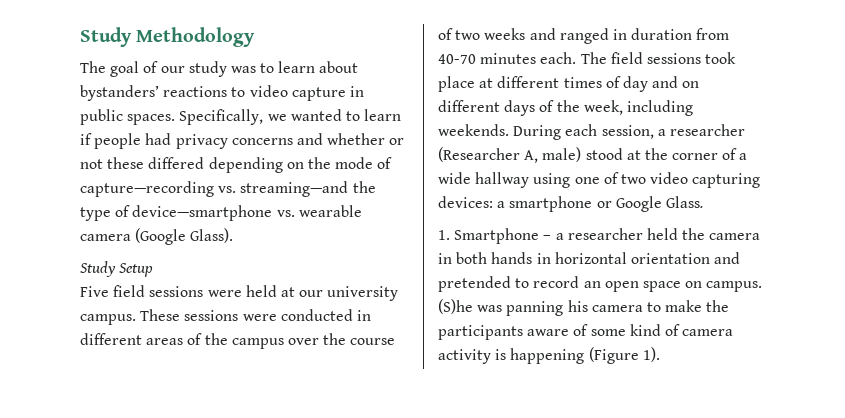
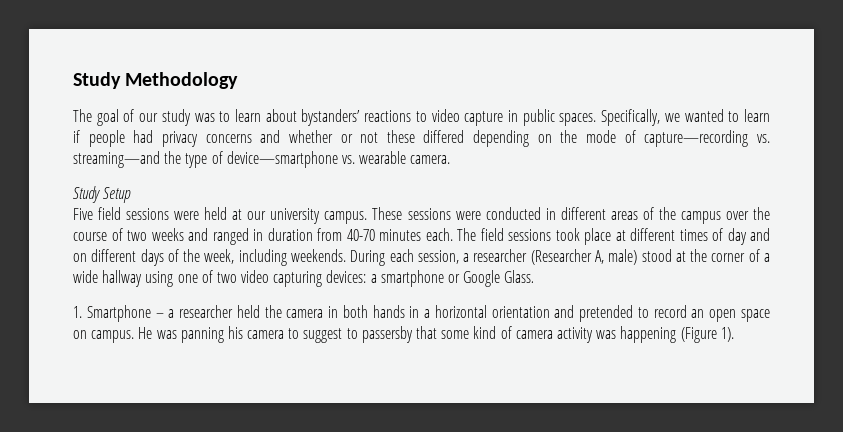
[80,228,234,245] camera (Google Glass). -> [410,155,451,164] camera.
(551, 258) none -> [424,309,431,318] a
[438,299,473,314] (S)he -> [138,327,153,339] He
[665,300,730,312] [438,324,589,340] make the participants aware of -> [303,326,438,343] suggest to passersby that
[495,349,507,360] is -> [596,330,617,339] was

